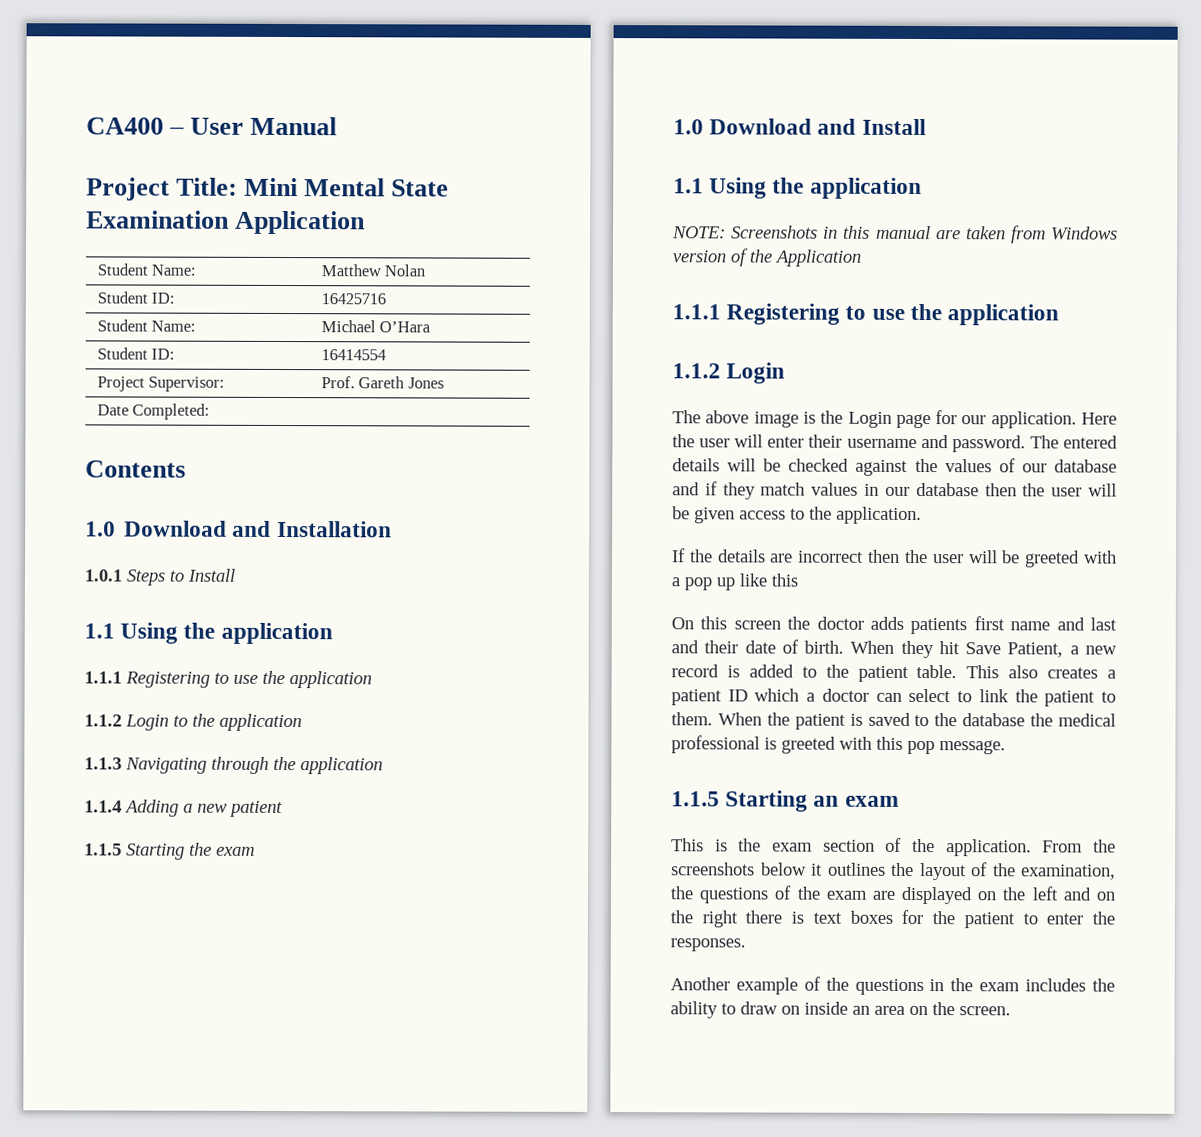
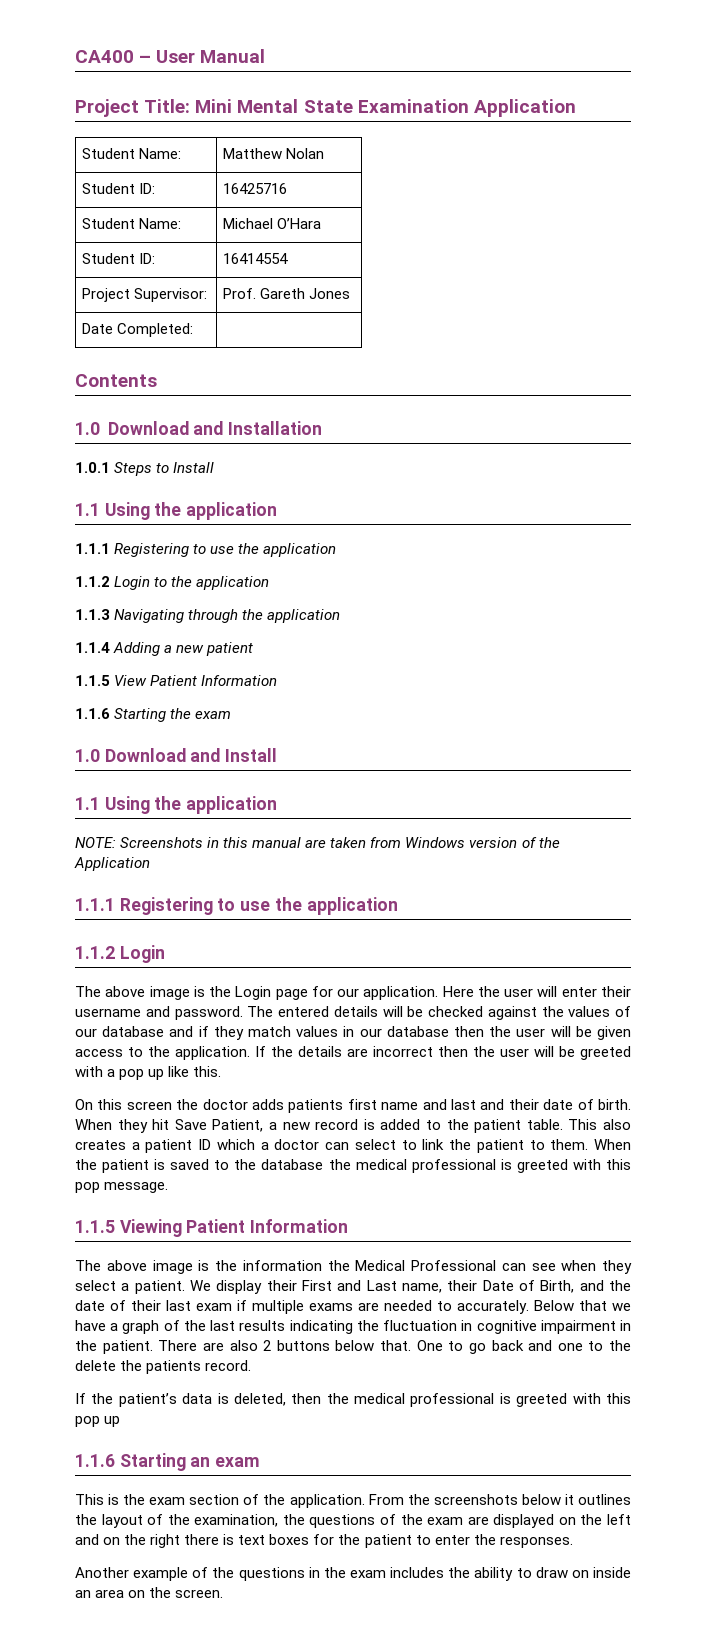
(122, 849) none -> [114,675,278,686] [75,708,110,719] View Patient Information // 1.1.6
(922, 515) // -> (250, 1053) none
[771,573,798,587] this -> [193,1066,222,1077] this.
(720, 799) none -> [119,1219,349,1237] [75,1260,632,1274] [75,1280,631,1294] [75,1300,631,1314] [75,1320,631,1334] [75,1340,631,1354] [75,1360,252,1374] [75,1393,631,1407] [75,1416,121,1427] [75,1454,115,1467] Viewing Patient Information // The above image is the information the Medical Professional can see when they select a patient. We display their First and Last name, their Date of Birth, and the date of their last exam if multiple exams are needed to accurately. Below that we have a graph of the last results indicating the fluctuation in cognitive impairment in the patient. There are also 2 buttons below that. One to go back and one to the delete the patients record. // If the patient’s data is deleted, then the medical professional is greeted with this pop up // 1.1.6

